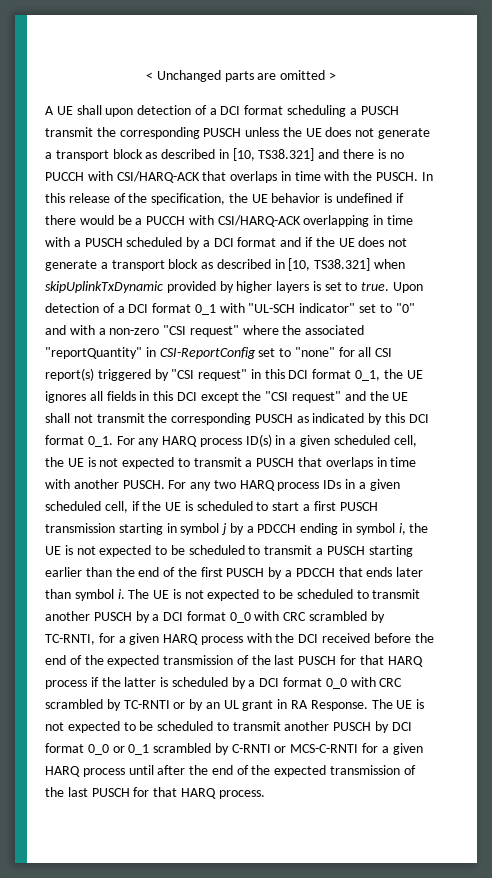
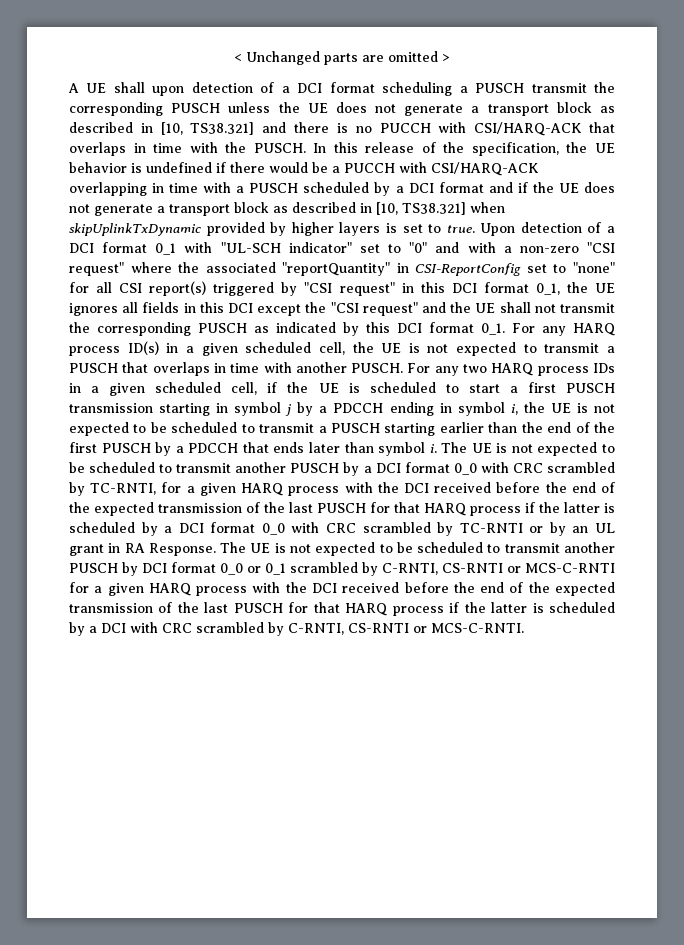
[231,744,271,753] C-RNTI -> [382,563,503,575] C-RNTI, CS-RNTI
[128,765,186,775] until after -> [252,582,449,593] with the DCI received before
[218,790,265,799] process. -> [392,602,615,616] [69,622,524,636] process if the latter is scheduled by a DCI with CRC scrambled by C-RNTI, CS-RNTI or MCS-C-RNTI.

